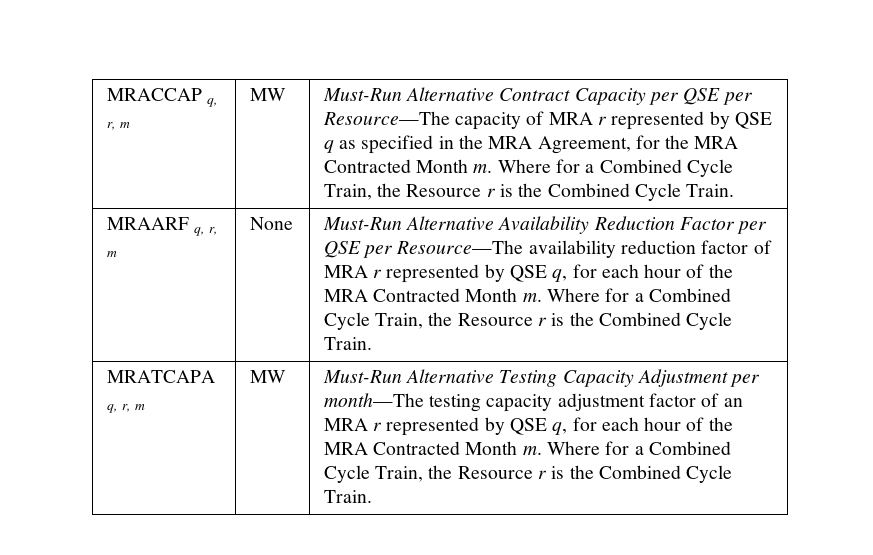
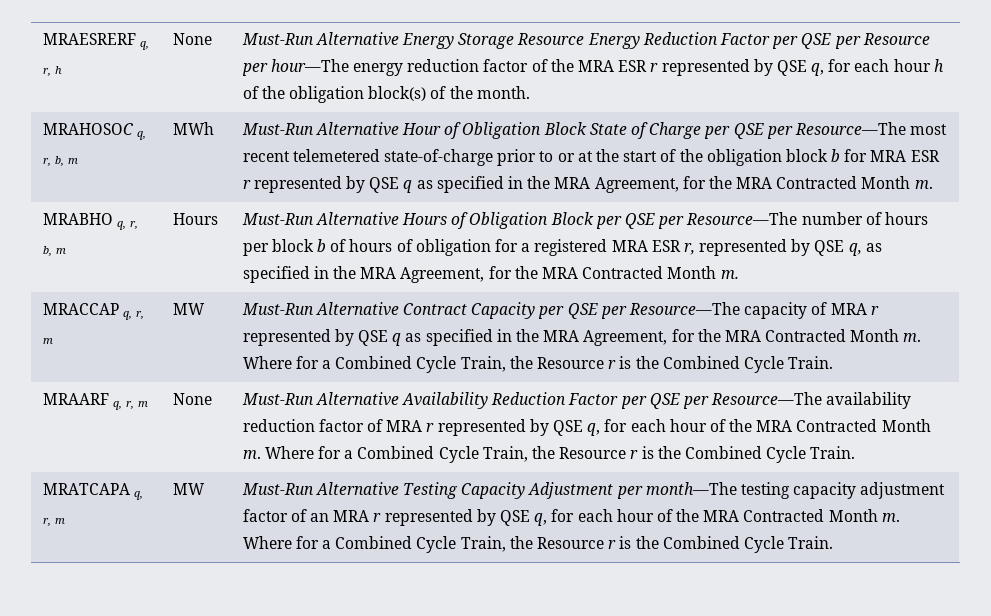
(106, 94) none -> [42,33,149,50] [42,66,62,77] [172,33,212,45] [241,32,930,49] [241,59,944,76] [242,86,530,103] [42,123,146,140] [42,156,79,167] [172,122,214,135] [241,122,948,139] [242,149,940,166] [242,176,933,193] [42,213,139,230] [42,246,66,257] [172,213,218,225] [241,212,928,229] [242,239,882,256] [242,266,739,283] MRAESRERF q, r, h | None | Must-Run Alternative Energy Storage Resource Energy Reduction Factor per QSE per Resource per hour—The energy reduction factor of the MRA ESR r represented by QSE q, for each hour h of the obligation block(s) of the month. // MRAHOSOC q, r, b, m | MWh | Must-Run Alternative Hour of Obligation Block State of Charge per QSE per Resource—The most recent telemetered state-of-charge prior to or at the start of the obligation block b for MRA ESR r represented by QSE q as specified in the MRA Agreement, for the MRA Contracted Month m. // MRABHO q, r, b, m | Hours | Must-Run Alternative Hours of Obligation Block per QSE per Resource—The number of hours per block b of hours of obligation for a registered MRA ESR r, represented by QSE q, as specified in the MRA Agreement, for the MRA Contracted Month m. //

